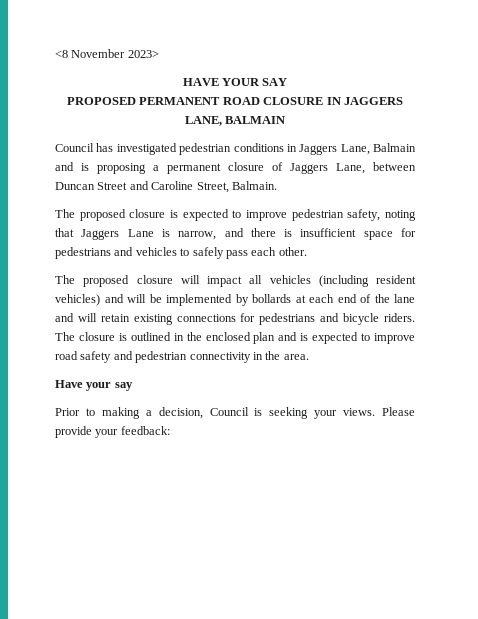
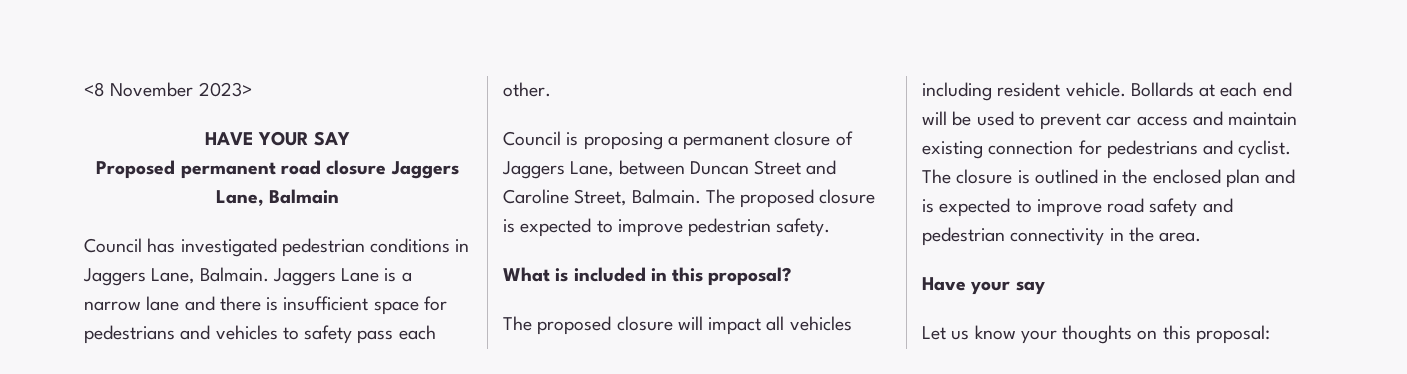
[67,97,403,105] [184,116,286,126] PROPOSED PERMANENT ROAD CLOSURE IN JAGGERS LANE, BALMAIN -> [96,160,459,179] [215,189,340,206] Proposed permanent road closure Jaggers Lane, Balmain
[373,143,416,152] [55,162,74,171] Balmain and -> [199,267,412,286] [84,296,447,315] [84,325,436,344] [503,82,551,97] [503,131,561,146] Balmain. Jaggers Lane is a narrow lane and there is insufficient space for pedestrians and vehicles to safety pass each other. // Council
(277, 185) // -> (701, 196) none
[347,209,416,221] [55,228,417,240] [55,247,307,259] safety, noting that Jaggers Lane is narrow, and there is insufficient space for pedestrians and vehicles to safely pass each other. -> [776,218,831,237] [503,267,792,286] safety. // What is included in this proposal?
[318,275,416,287] [55,294,415,306] [55,313,416,325] (including resident vehicles) and will be implemented by bollards at each end of the lane and will retain existing connections for pedestrians and bicycle riders. -> [922,82,1292,101] [922,111,1298,130] [922,140,1292,159] including resident vehicle. Bollards at each end will be used to prevent car access and maintain existing connection for pedestrians and cyclist.
[55,407,415,419] [55,426,170,438] Prior to making a decision, Council is seeking your views. Please provide your feedback: -> [922,325,1270,344] Let us know your thoughts on this proposal:

